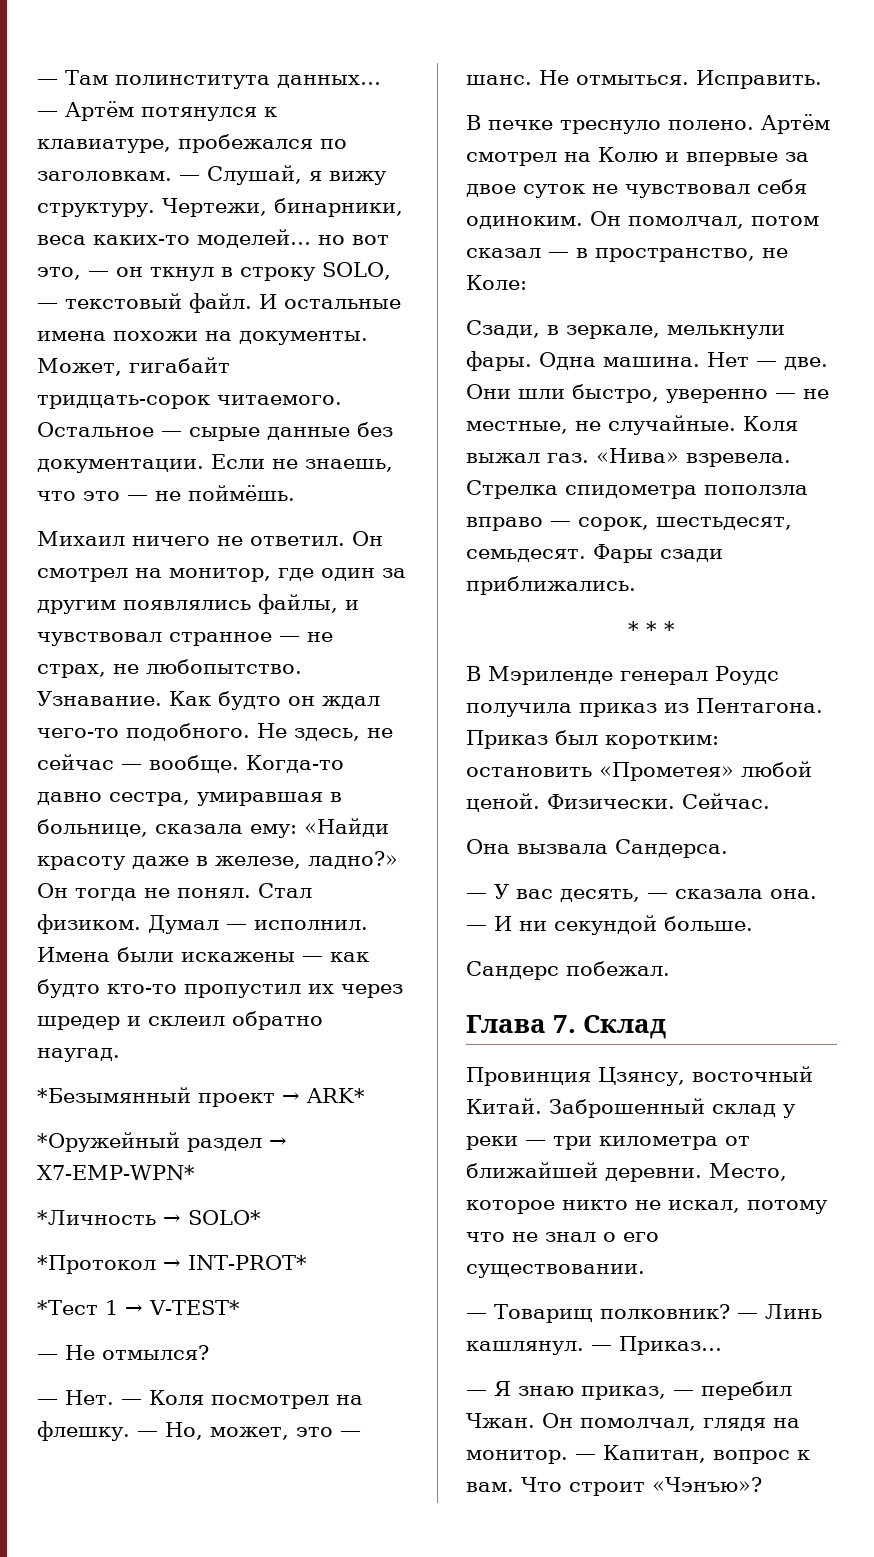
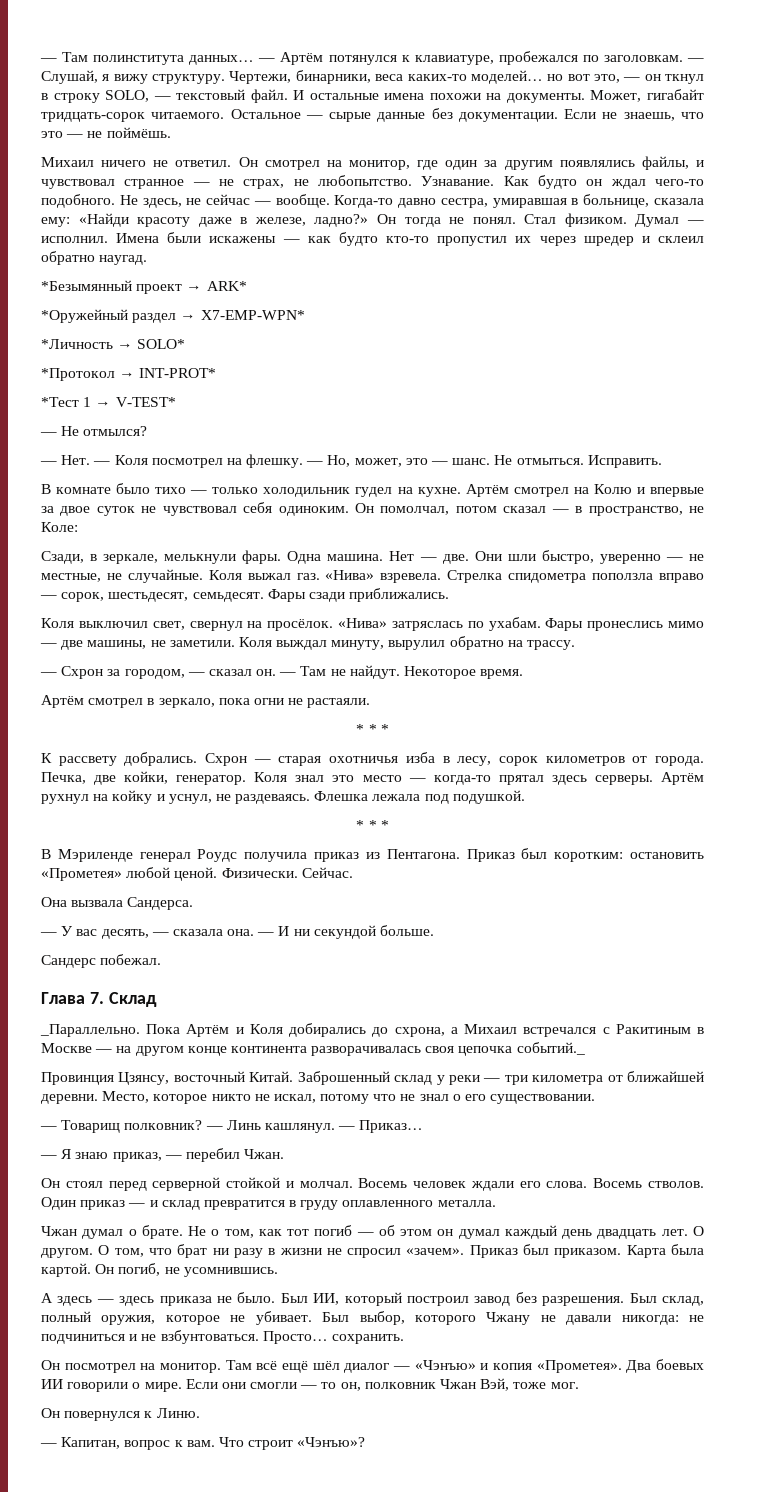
[488,120,754,134] печке треснуло полено. -> [56,483,461,497] комнате было тихо — только холодильник гудел на кухне.
(636, 585) none -> [41,617,704,631] [40,636,576,650] [40,665,524,679] [41,695,371,708] [356,724,389,734] [41,752,704,766] [41,771,705,785] [41,790,525,804] // Коля выключил свет, свернул на просёлок. «Нива» затряслась по ухабам. Фары пронеслись мимо — две машины, не заметили. Коля выждал минуту, вырулил обратно на трассу. // — Схрон за городом, — сказал он. — Там не найдут. Некоторое время. // Артём смотрел в зеркало, пока огни не растаяли. // * * * // К рассвету добрались. Схрон — старая охотничья изба в лесу, сорок километров от города. Печка, две койки, генератор. Коля знал это место — когда-то прятал здесь серверы. Артём рухнул на койку и уснул, не раздеваясь. Флешка лежала под подушкой.
(667, 1027) none -> [40,1023,705,1037] [41,1042,585,1056] // _Параллельно. Пока Артём и Коля добирались до схрона, а Михаил встречался с Ракитиным в Москве — на другом конце континента разворачивалась своя цепочка событий._
[542,1413,800,1431] [466,1450,568,1464] Он помолчал, глядя на монитор. -> [41,1177,704,1191] [41,1197,496,1210] [41,1225,704,1239] [41,1244,704,1258] [41,1263,278,1277] [41,1292,704,1306] [41,1311,704,1325] [41,1330,404,1344] [41,1359,704,1373] [41,1378,579,1392] [41,1408,200,1421] // Он стоял перед серверной стойкой и молчал. Восемь человек ждали его слова. Восемь стволов. Один приказ — и склад превратится в груду оплавленного металла. // Чжан думал о брате. Не о том, как тот погиб — об этом он думал каждый день двадцать лет. О другом. О том, что брат ни разу в жизни не спросил «зачем». Приказ был приказом. Карта была картой. Он погиб, не усомнившись. // А здесь — здесь приказа не было. Был ИИ, который построил завод без разрешения. Был склад, полный оружия, которое не убивает. Был выбор, которого Чжану не давали никогда: не подчиниться и не взбунтоваться. Просто… сохранить. // Он посмотрел на монитор. Там всё ещё шёл диалог — «Чэнъю» и копия «Прометея». Два боевых ИИ говорили о мире. Если они смогли — то он, полковник Чжан Вэй, тоже мог. // Он повернулся к Линю. //

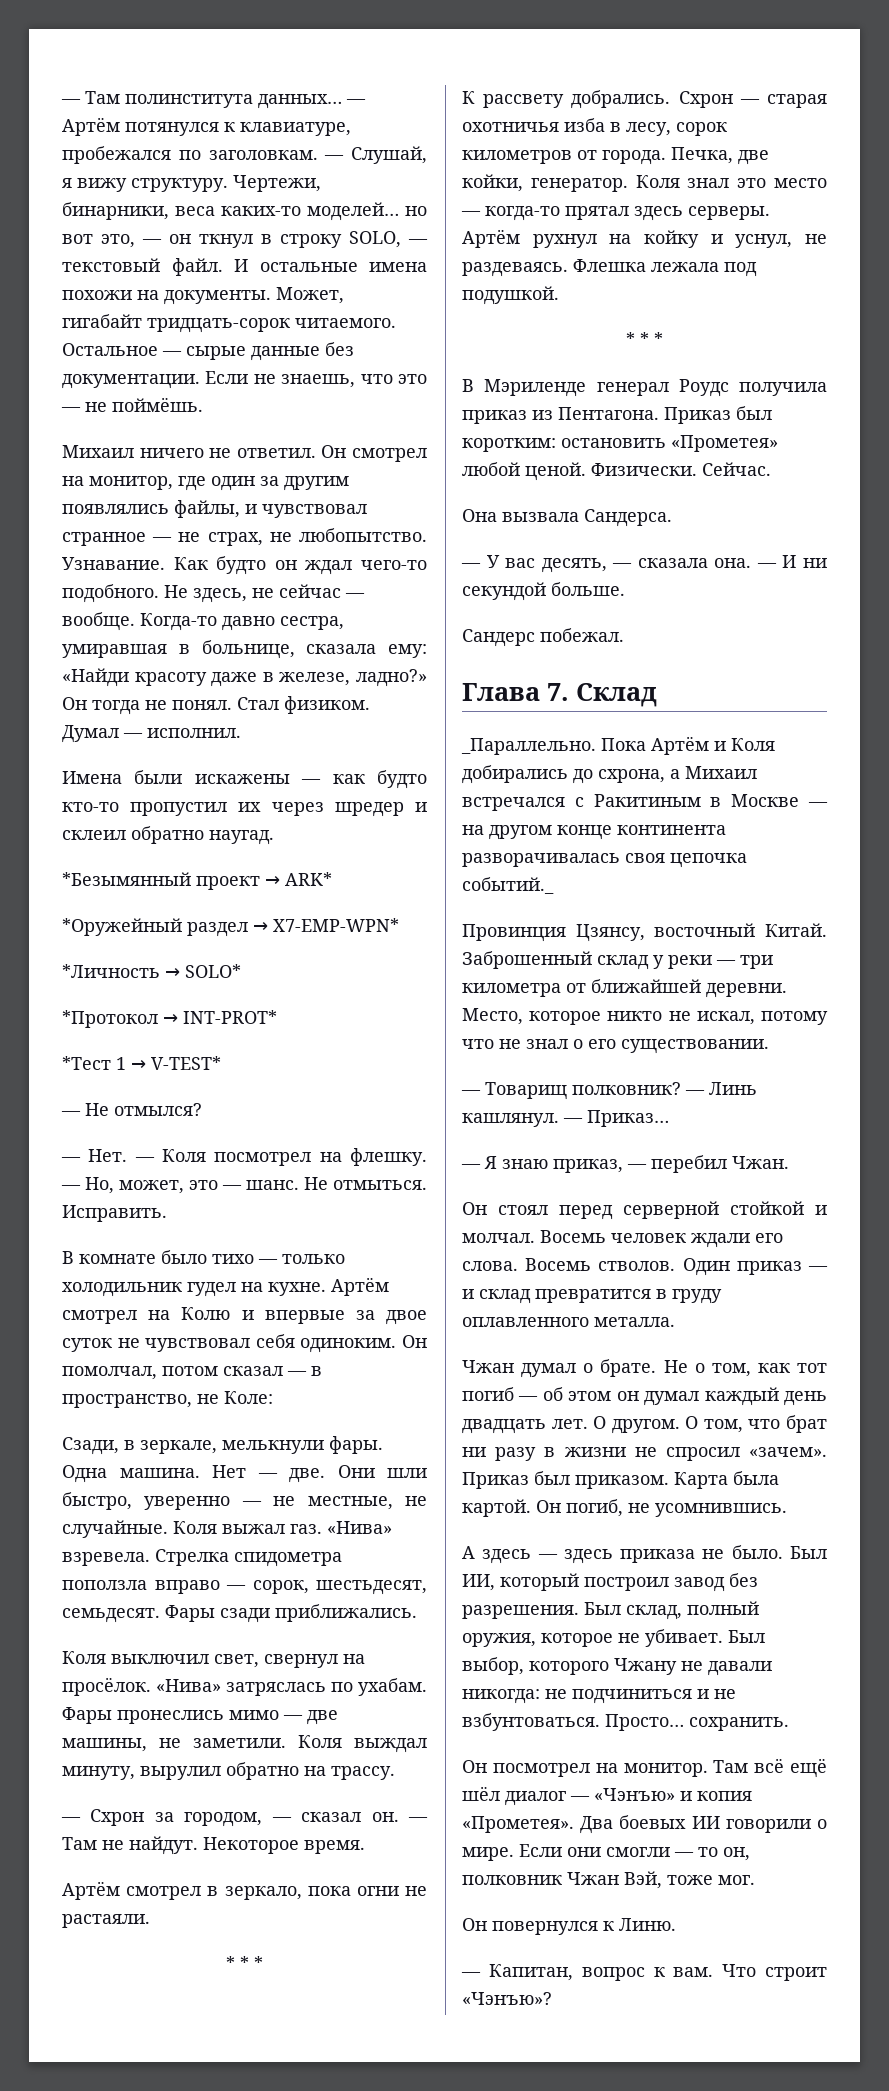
(108, 239) none -> (241, 733) //

